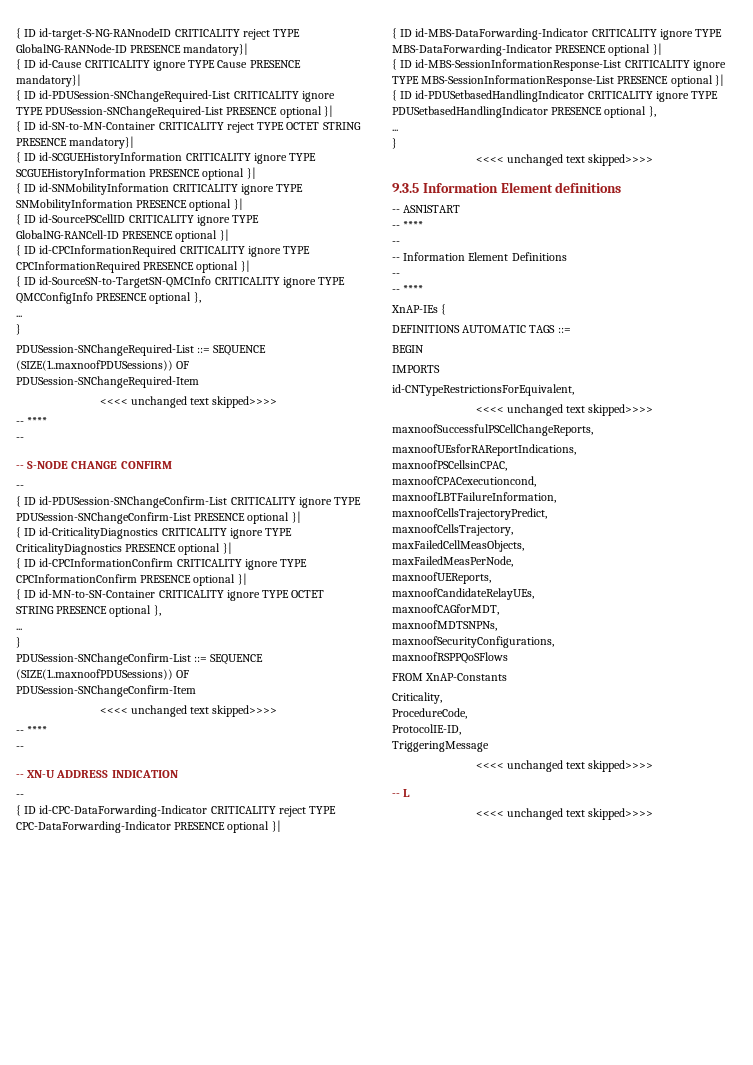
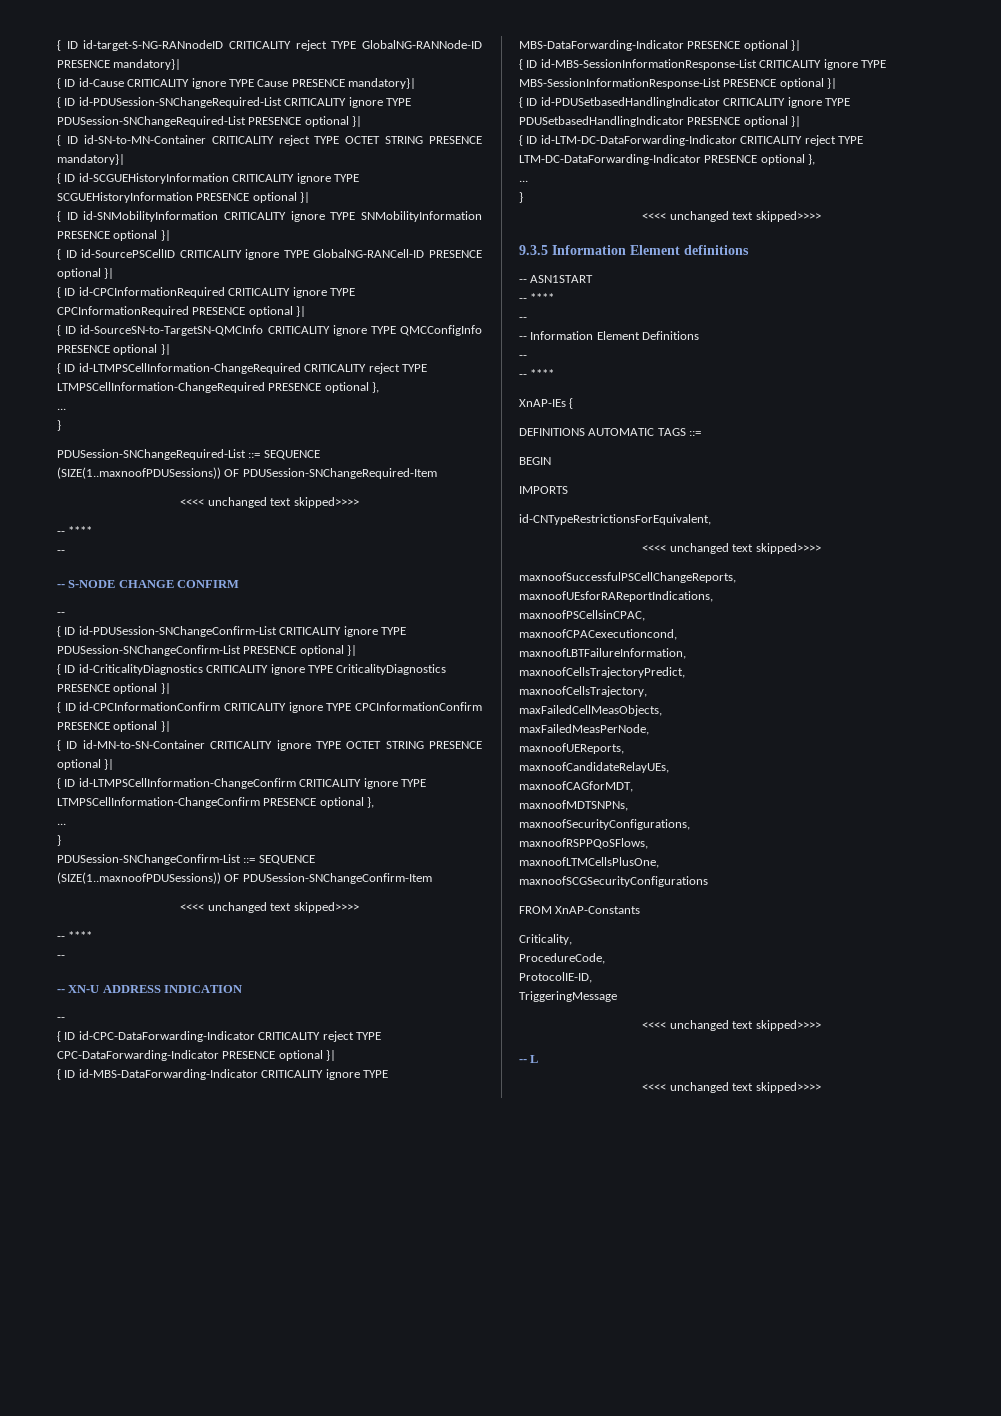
(192, 298) none -> [160,344,171,355] [57,363,427,374] [57,382,369,393] }| // { ID id-LTMPSCellInformation-ChangeRequired CRITICALITY reject TYPE LTMPSCellInformation-ChangeRequired PRESENCE optional
(152, 611) none -> [104,759,115,770] [57,778,426,789] [57,797,364,808] }| // { ID id-LTMPSCellInformation-ChangeConfirm CRITICALITY ignore TYPE LTMPSCellInformation-ChangeConfirm PRESENCE optional
(647, 112) none -> [791,116,802,127] [519,135,863,146] [519,154,805,165] }| // { ID id-LTM-DC-DataForwarding-Indicator CRITICALITY reject TYPE LTM-DC-DataForwarding-Indicator PRESENCE optional
[392,652,508,664] maxnoofRSPPQoSFlows -> [519,838,648,849] [519,857,659,868] [519,876,708,887] maxnoofRSPPQoSFlows, // maxnoofLTMCellsPlusOne, // maxnoofSCGSecurityConfigurations

